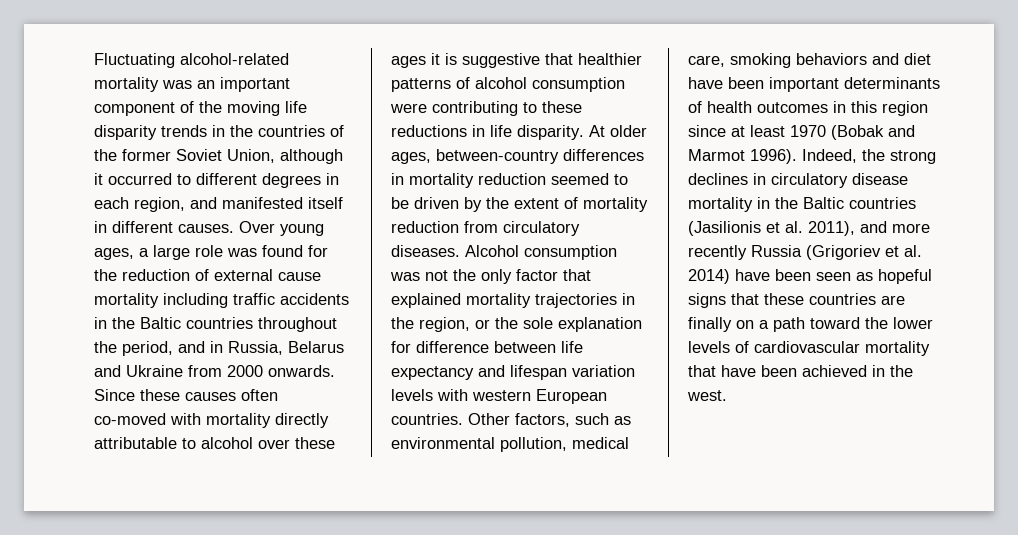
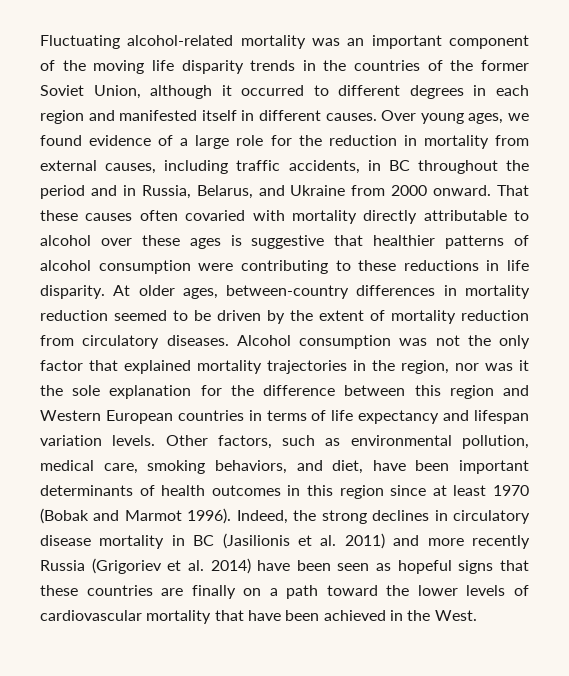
[134,197,185,212] region, -> [40,110,84,124] region
(134, 254) none -> [508,113,530,121] [40,135,174,146] we found evidence of
[227,245,303,257] was found -> (264, 140) none
[195,269,321,281] [94,293,349,308] [94,317,253,329] of external cause mortality including traffic accidents in the Baltic countries -> [403,135,530,149] [40,160,410,174] in mortality from external causes, including traffic accidents, in BC
[122,341,173,356] period, -> [40,185,85,199] period
[288,341,344,353] Belarus -> [196,185,253,199] Belarus,
[268,365,335,377] [94,389,135,401] onwards. Since -> [433,185,529,196] onward. That
[94,413,166,425] co-moved -> [185,210,246,221] covaried
[431,53,440,65] it -> (221, 243) none
[475,319,490,329] or -> [455,360,529,371] nor was it
(411, 347) none -> [230,385,254,396] the
(556, 347) none -> [414,385,529,399] [40,410,327,424] this region and Western European countries in terms of
[391,389,607,404] [391,413,463,425] levels with western European countries. -> [112,435,156,446] levels.
[796,53,931,65] behaviors and diet -> [214,460,364,474] behaviors, and diet,
[775,197,916,209] the Baltic countries -> [193,535,215,546] BC
[808,221,855,236] 2011), -> [344,533,385,549] 2011)
[687,390,727,401] west. -> [434,610,477,621] West.

